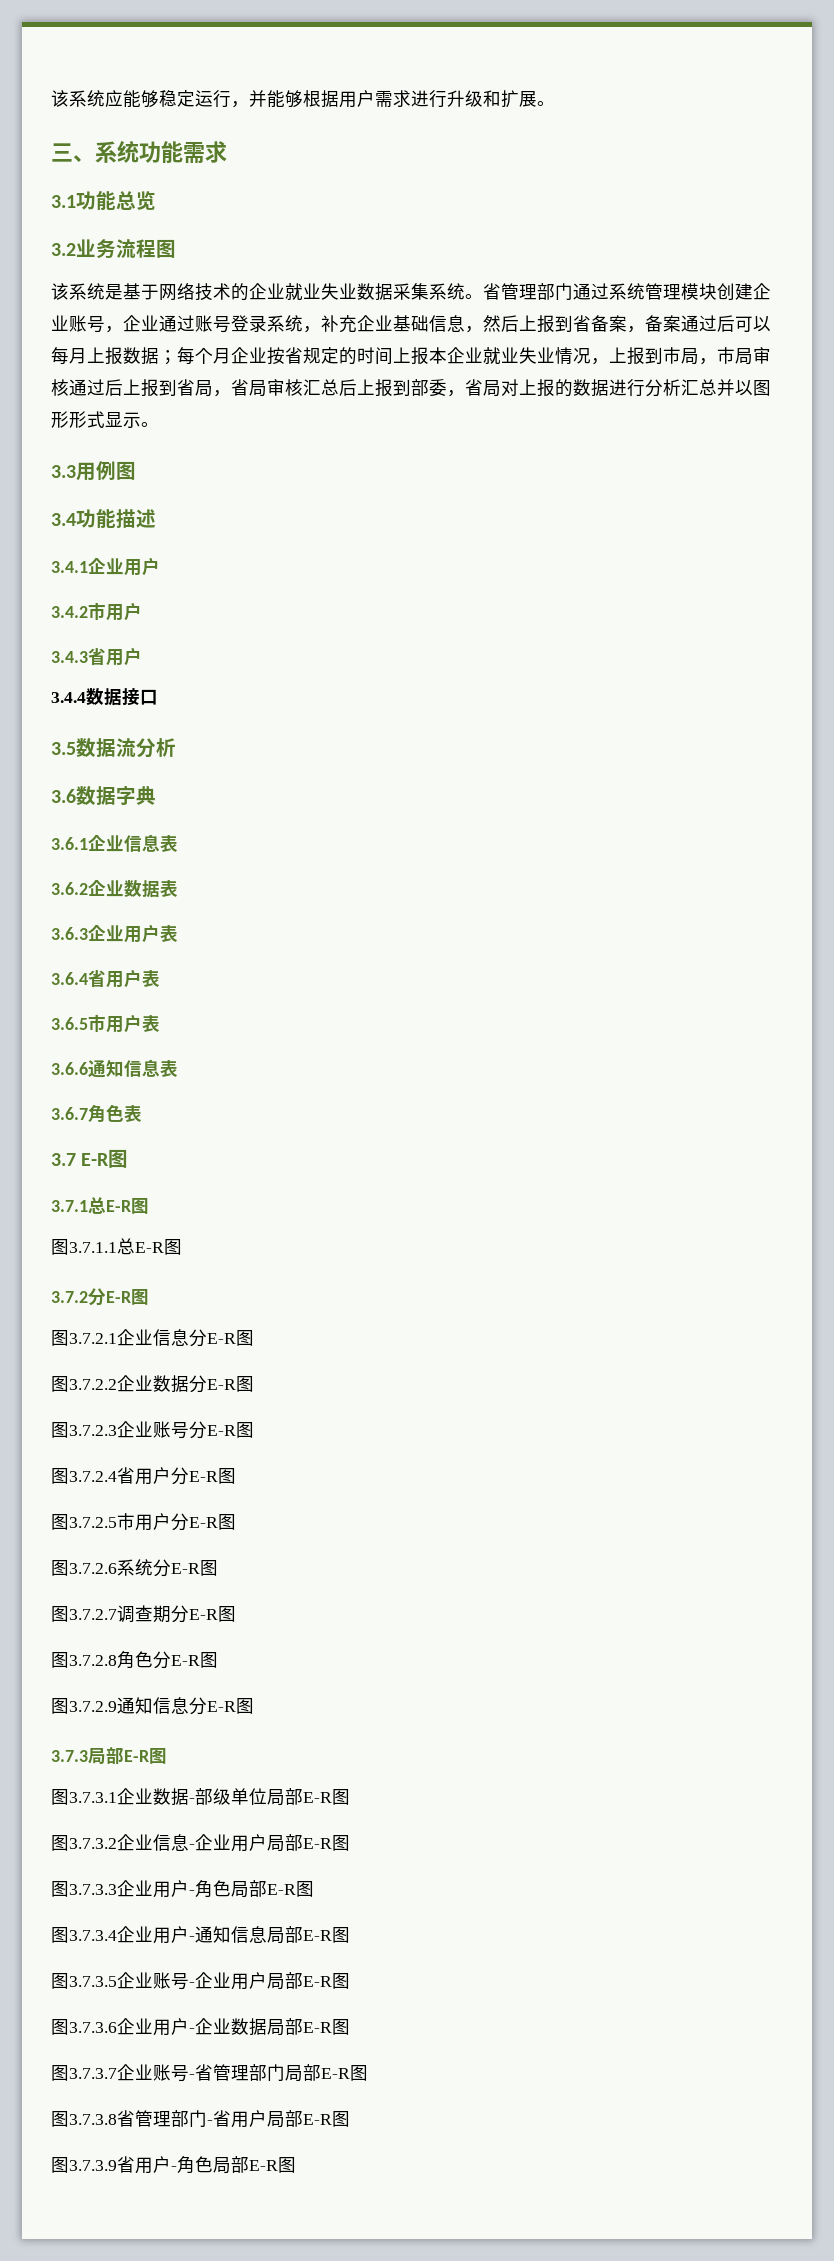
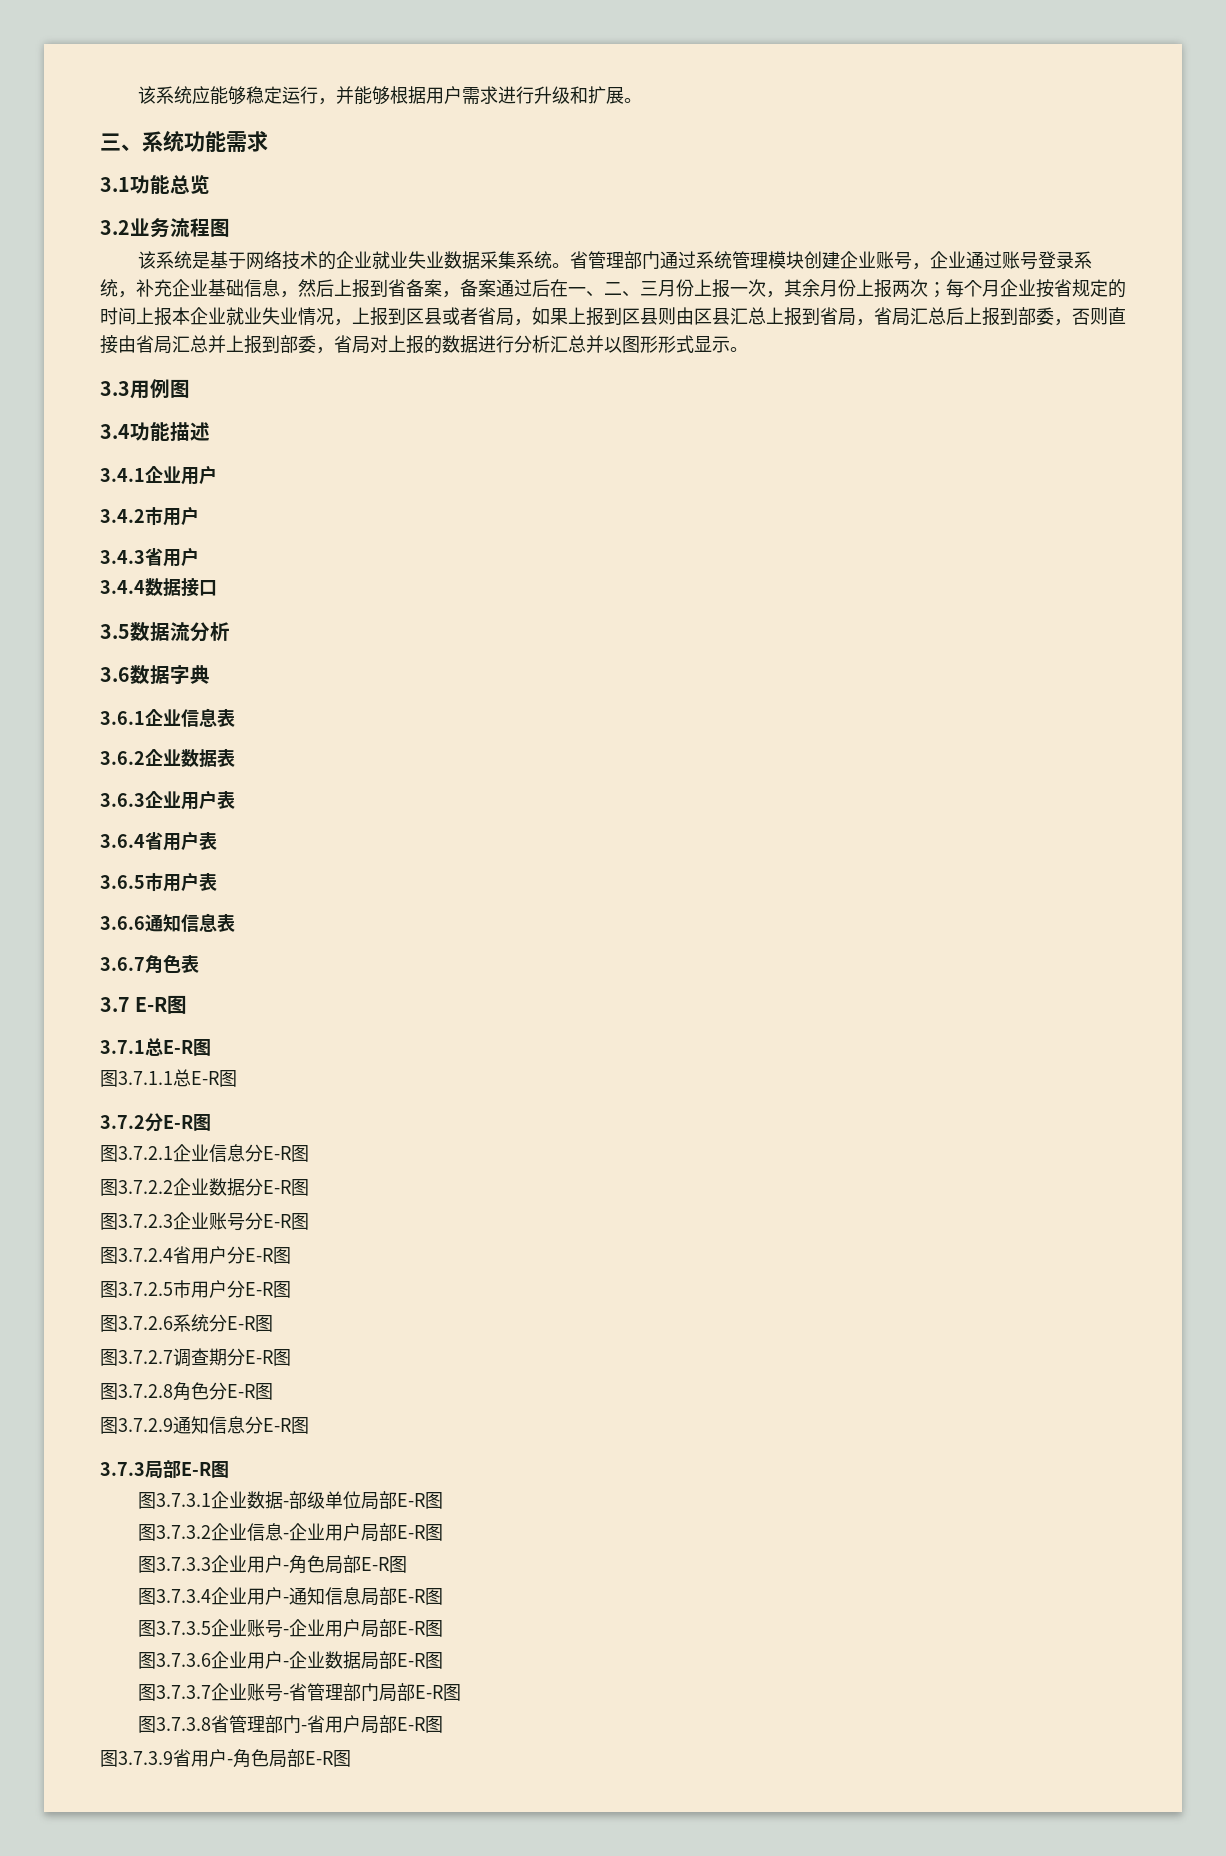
[735,316,771,332] [51,347,159,365] 可以每月上报数据 -> [550,279,928,298] 在一、二、三月份上报一次，其余月份上报两次
[663,347,771,365] [51,379,123,396] 市局，市局审核通过后 -> [406,307,766,326] 区县或者省局，如果上报到区县则由区县汇总
[267,379,303,396] 审核 -> (910, 317) none
(465, 393) none -> [1072,307,1126,325] [100,335,334,354] 否则直接由省局汇总并上报到部委，

